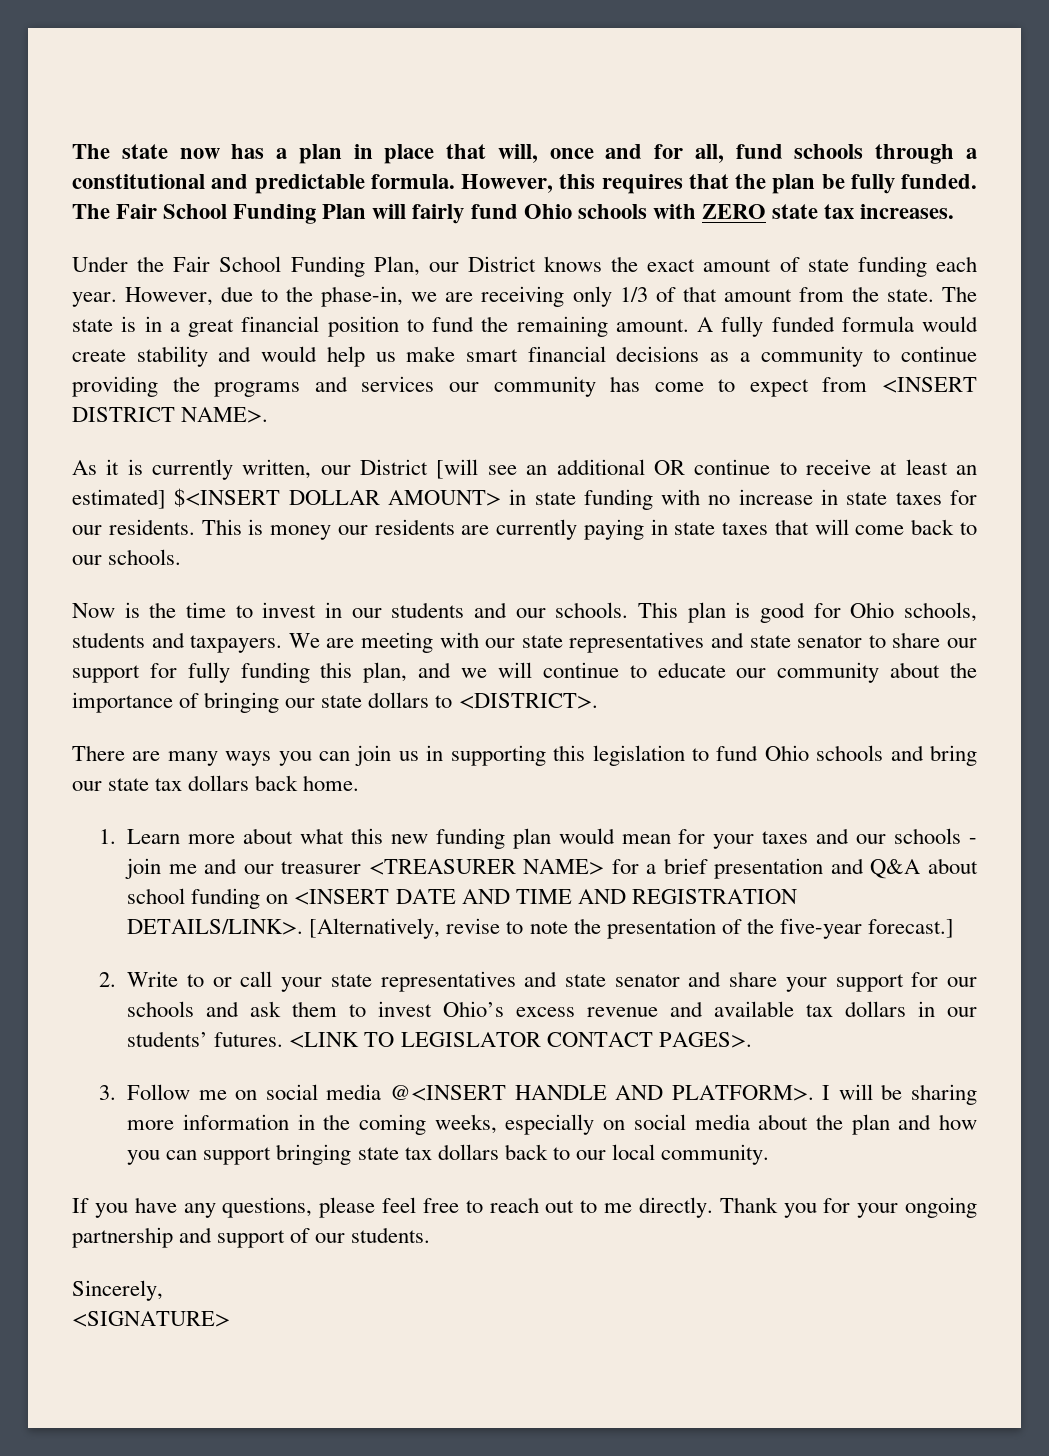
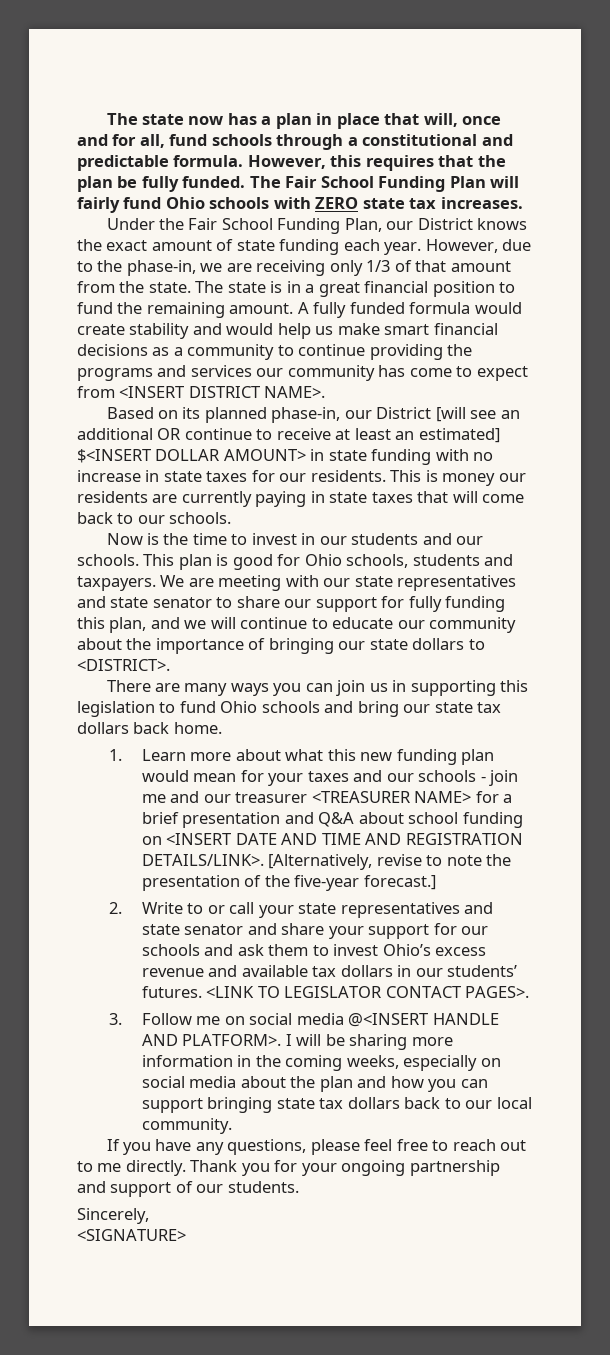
[72,459,312,480] As it is currently written, -> [106,407,341,423] Based on its planned phase-in,

